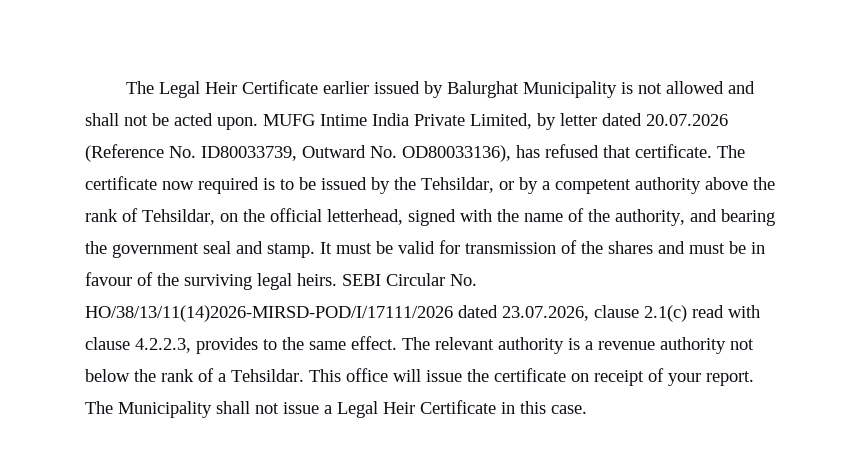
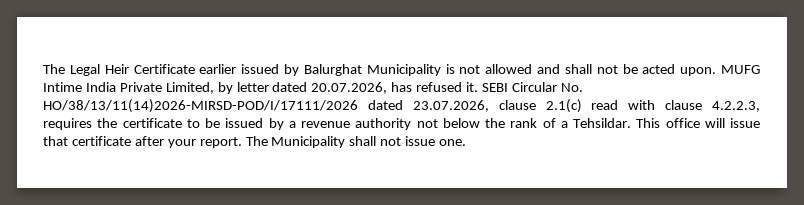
[646,114,728,126] [85,144,745,162] [85,176,775,194] [85,208,775,226] [85,240,765,258] [85,272,337,290] 20.07.2026 (Reference No. ID80033739, Outward No. OD80033136), has refused that certificate. The certificate now required is to be issued by the Tehsildar, or by a competent authority above the rank of Tehsildar, on the official letterhead, signed with the name of the authority, and bearing the government seal and stamp. It must be valid for transmission of the shares and must be in favour of the surviving legal heirs. -> [311,82,479,94] 20.07.2026, has refused it.
[196,336,580,354] provides to the same effect. The relevant authority is -> [43,118,284,130] requires the certificate to be issued by
[467,368,664,386] the certificate on receipt of -> [43,136,164,146] that certificate after
[324,400,587,418] a Legal Heir Certificate in this case. -> [439,139,467,146] one.

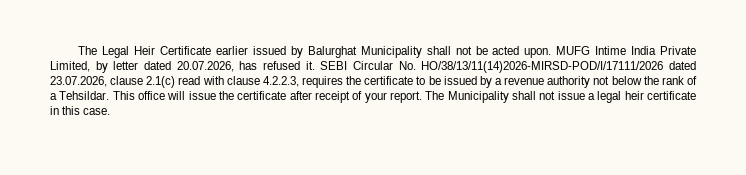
[445,64,560,74] is not allowed and -> (422, 52) none
[43,136,68,146] that -> [219,91,234,100] the
(164, 141) none -> [315,91,363,103] receipt of
[439,139,467,146] one. -> [587,91,696,103] [50,106,111,115] a legal heir certificate in this case.

